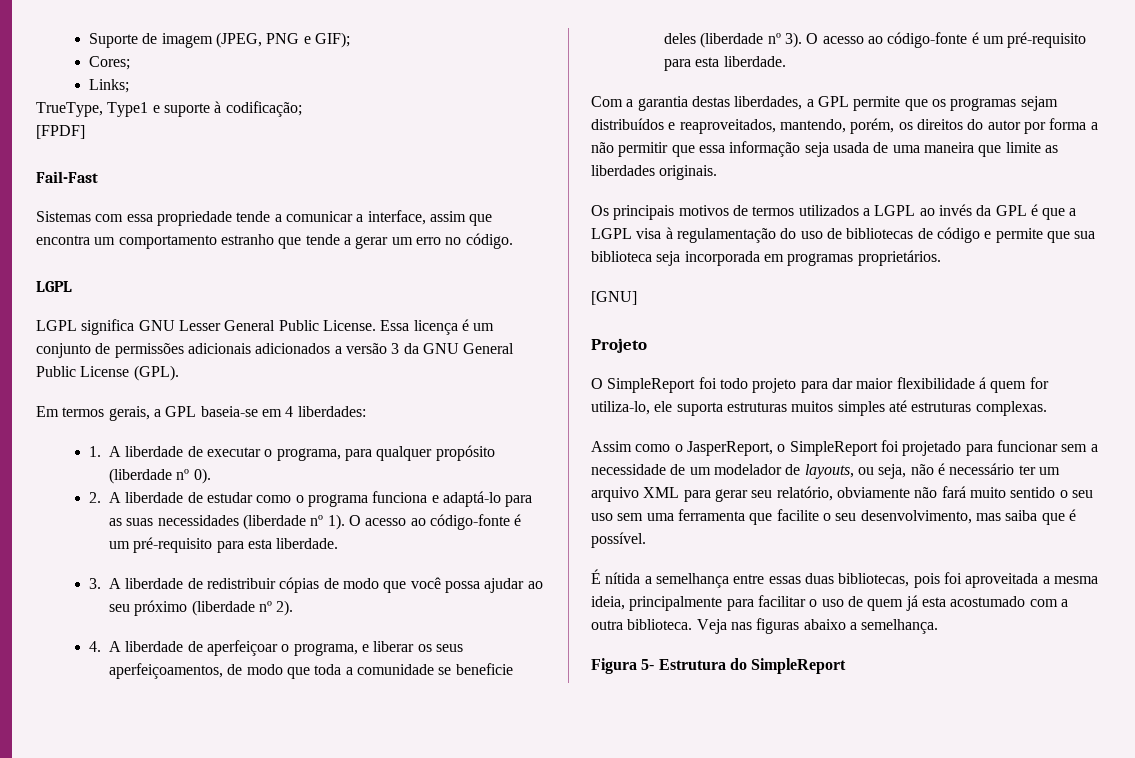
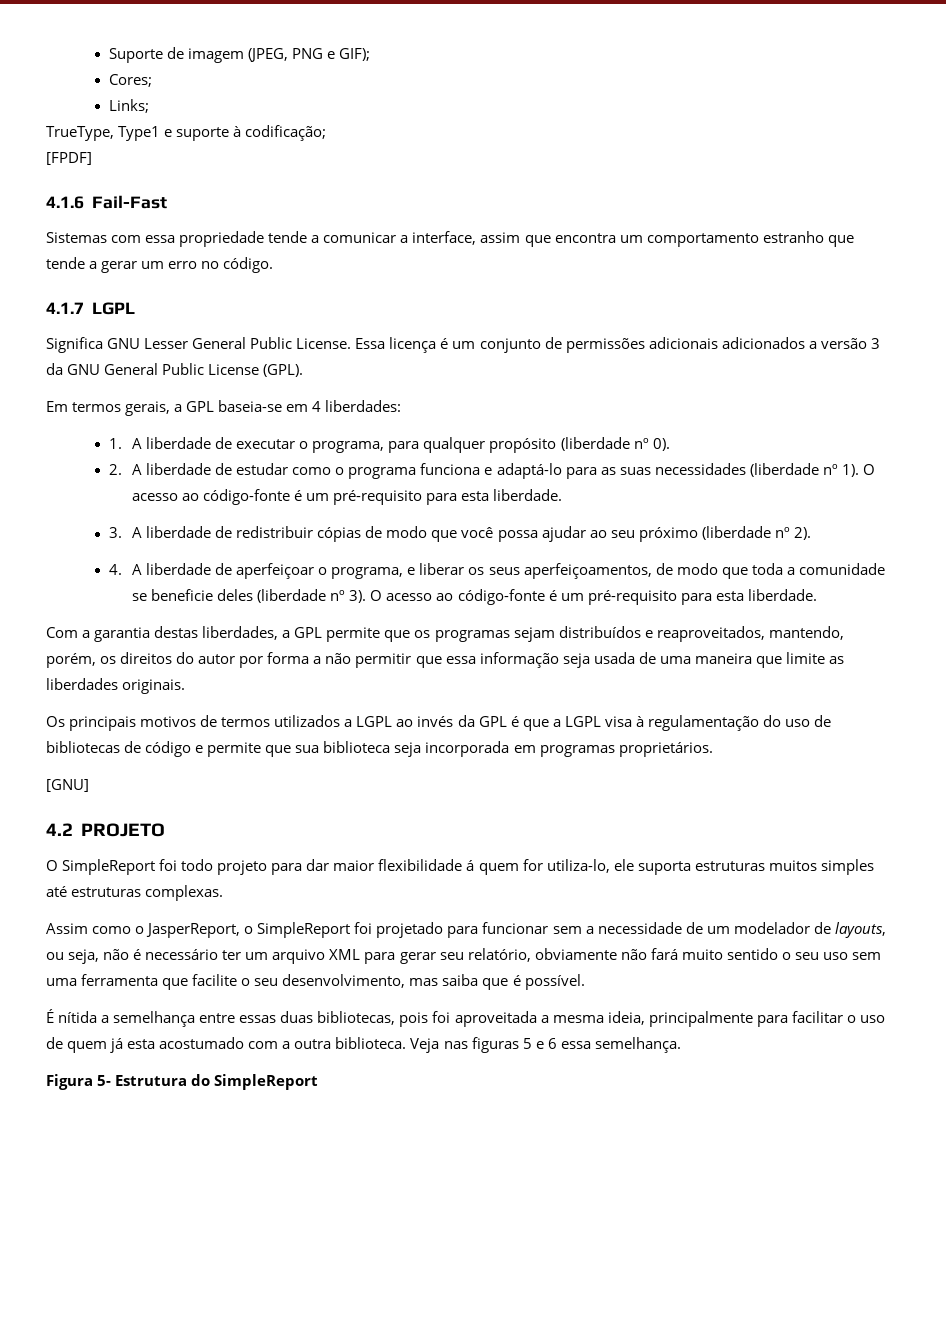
(85, 132) none -> [46,196,84,209] 4.1.6
(513, 241) none -> [46,302,84,314] 4.1.7
[36,319,135,335] LGPL significa -> [46,337,103,353] Significa
[591,338,647,353] Projeto -> [46,823,165,837] 4.2 PROJETO
[803,619,857,630] abaixo a -> [522,1038,591,1049] 5 e 6 essa

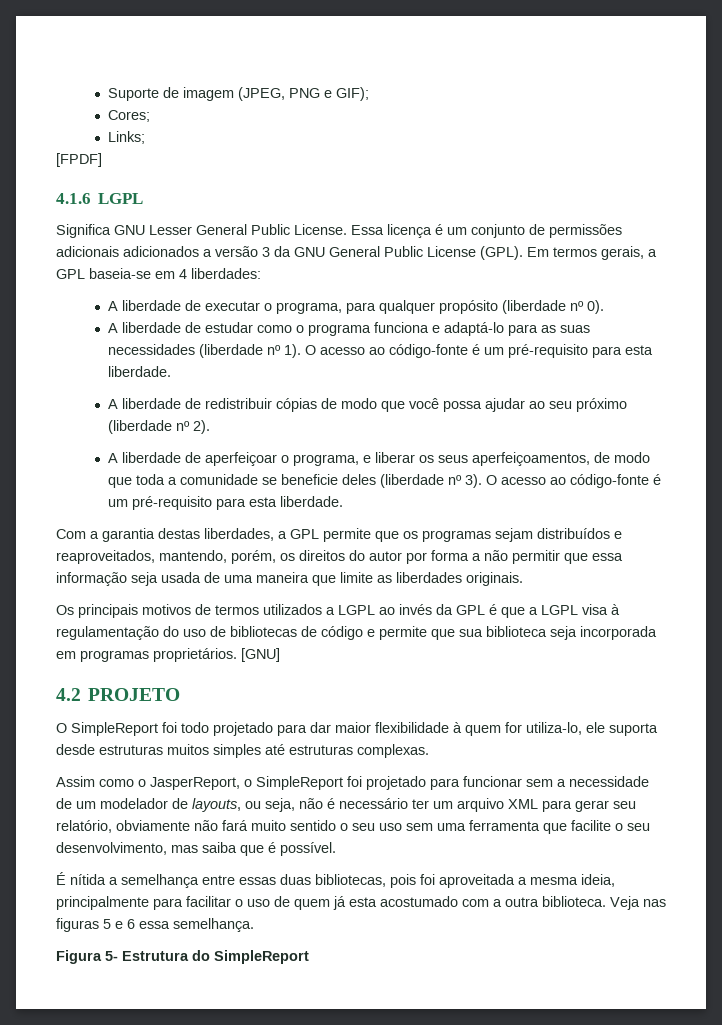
[46,125,327,141] [46,152,92,165] [46,195,167,209] [46,231,854,247] [46,257,274,273] [46,302,84,314] TrueType, Type1 e suporte à codificação; // [FPDF] // 4.1.6 Fail-Fast // Sistemas com essa propriedade tende a comunicar a interface, assim que encontra um comportamento estranho que tende a gerar um erro no código. // 4.1.7 -> [56,153,102,167] [56,193,91,204] [FPDF] // 4.1.6
(304, 370) // -> (523, 253) none
[108,438,122,449] 1. -> (261, 273) none
[108,464,122,475] 2. -> (605, 307) none
[108,527,122,538] 3. -> (172, 371) none
[108,564,122,575] 4. -> (211, 427) none
(713, 749) // -> (237, 655) none
[217,860,268,875] projeto -> [213,722,273,736] projetado
[466,860,475,871] á -> [453,722,462,733] à
(691, 868) none -> [56,744,95,755] desde

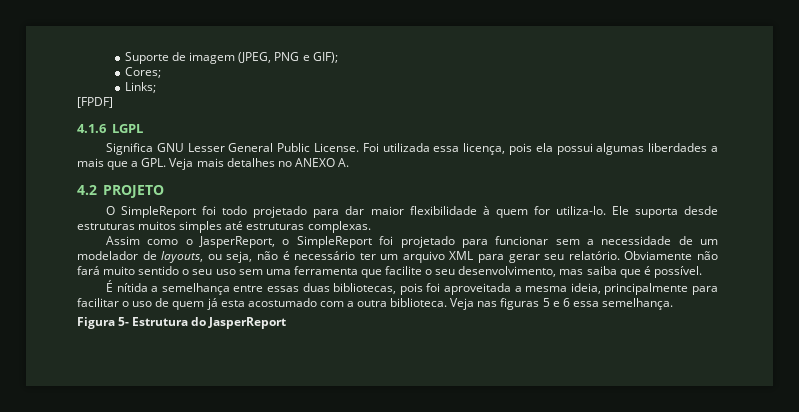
[351,224,622,238] [56,246,657,260] [56,268,261,279] [108,300,605,314] [108,322,591,336] [108,344,654,358] [108,366,172,377] [108,398,628,412] [108,420,211,434] [108,452,651,466] [108,474,662,488] [108,496,344,510] [56,528,622,542] [56,550,623,564] [56,572,523,586] [56,604,620,618] [56,626,657,640] [56,648,280,662] Essa licença é um conjunto de permissões adicionais adicionados a versão 3 da GNU General Public License (GPL). Em termos gerais, a GPL baseia-se em 4 liberdades: // A liberdade de executar o programa, para qualquer propósito (liberdade nº 0). // A liberdade de estudar como o programa funciona e adaptá-lo para as suas necessidades (liberdade nº 1). O acesso ao código-fonte é um pré-requisito para esta liberdade. // A liberdade de redistribuir cópias de modo que você possa ajudar ao seu próximo (liberdade nº 2). // A liberdade de aperfeiçoar o programa, e liberar os seus aperfeiçoamentos, de modo que toda a comunidade se beneficie deles (liberdade nº 3). O acesso ao código-fonte é um pré-requisito para esta liberdade. // Com a garantia destas liberdades, a GPL permite que os programas sejam distribuídos e reaproveitados, mantendo, porém, os direitos do autor por forma a não permitir que essa informação seja usada de uma maneira que limite as liberdades originais. // Os principais motivos de termos utilizados a LGPL ao invés da GPL é que a LGPL visa à regulamentação do uso de bibliotecas de código e permite que sua biblioteca seja incorporada em programas proprietários. [GNU] -> [362,143,718,155] [77,158,349,170] Foi utilizada essa licença, pois ela possui algumas liberdades a mais que a GPL. Veja mais detalhes no ANEXO A.
[526,722,605,735] utiliza-lo, ele -> [555,206,629,215] utiliza-lo. Ele
[56,820,190,833] relatório, obviamente -> [568,251,693,260] relatório. Obviamente
[214,950,309,964] SimpleReport -> [208,317,287,329] JasperReport

